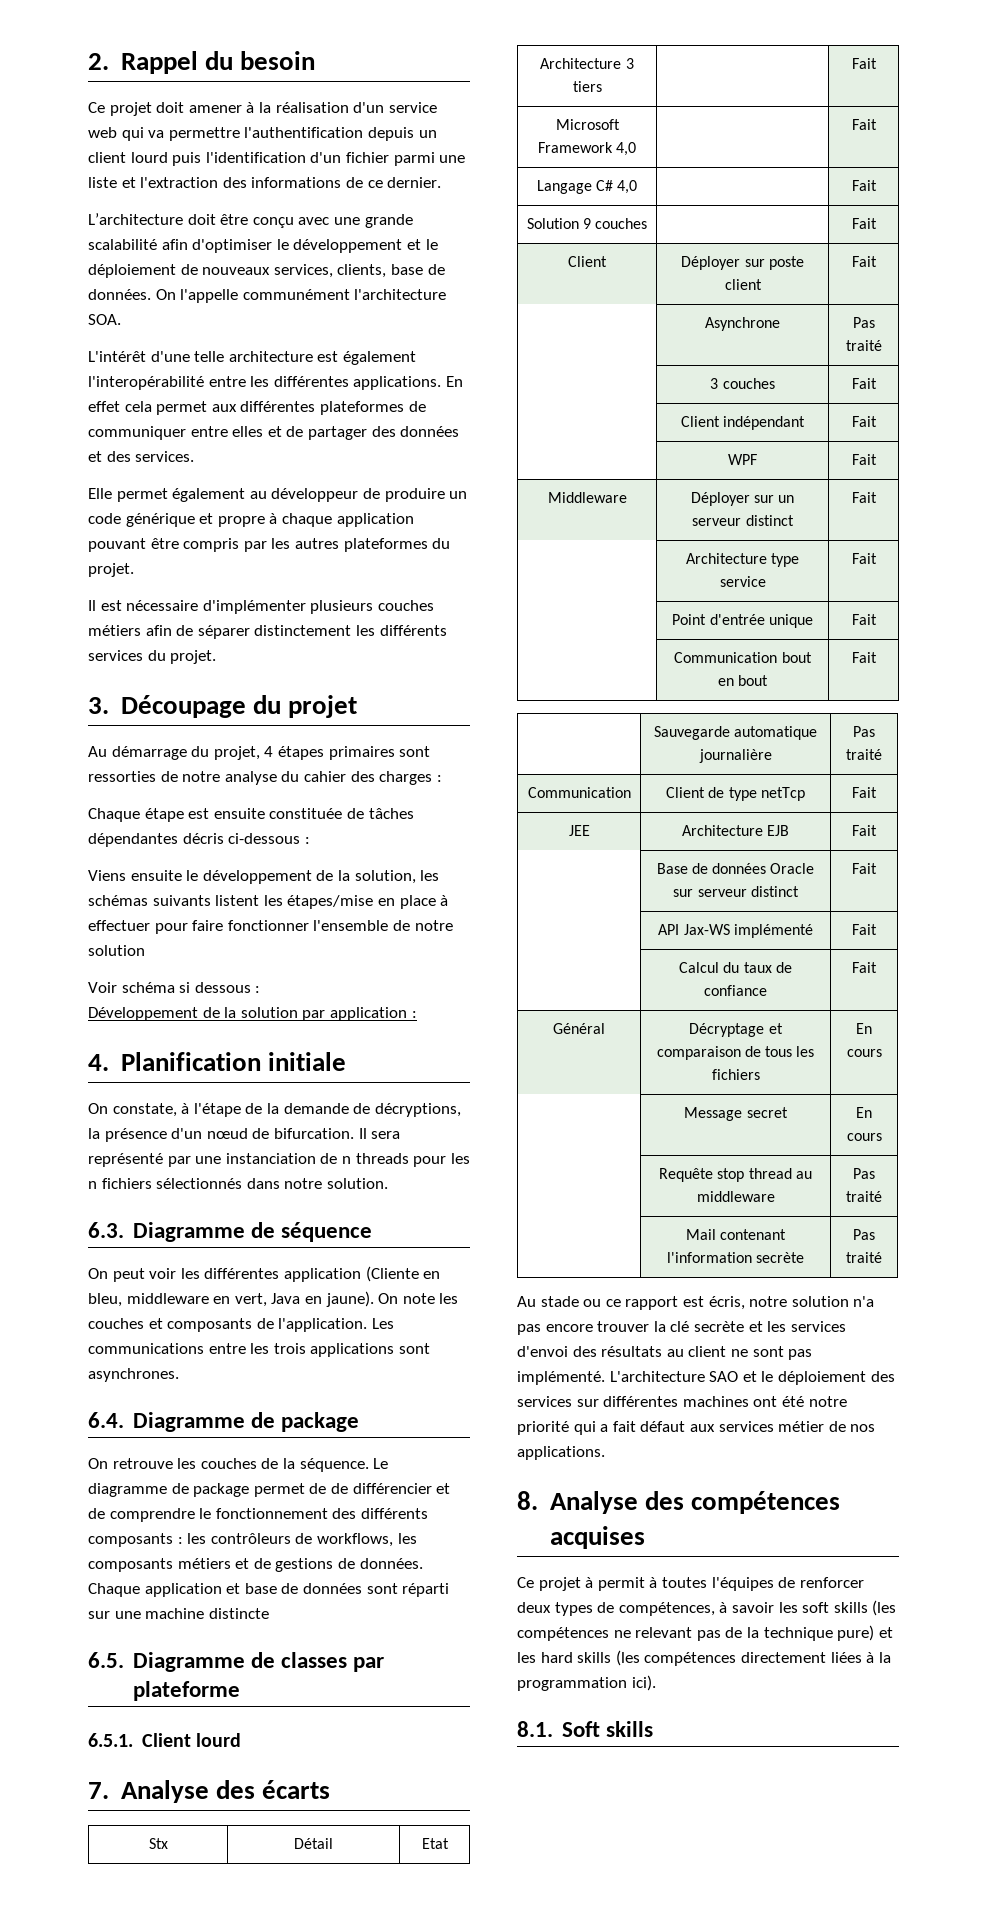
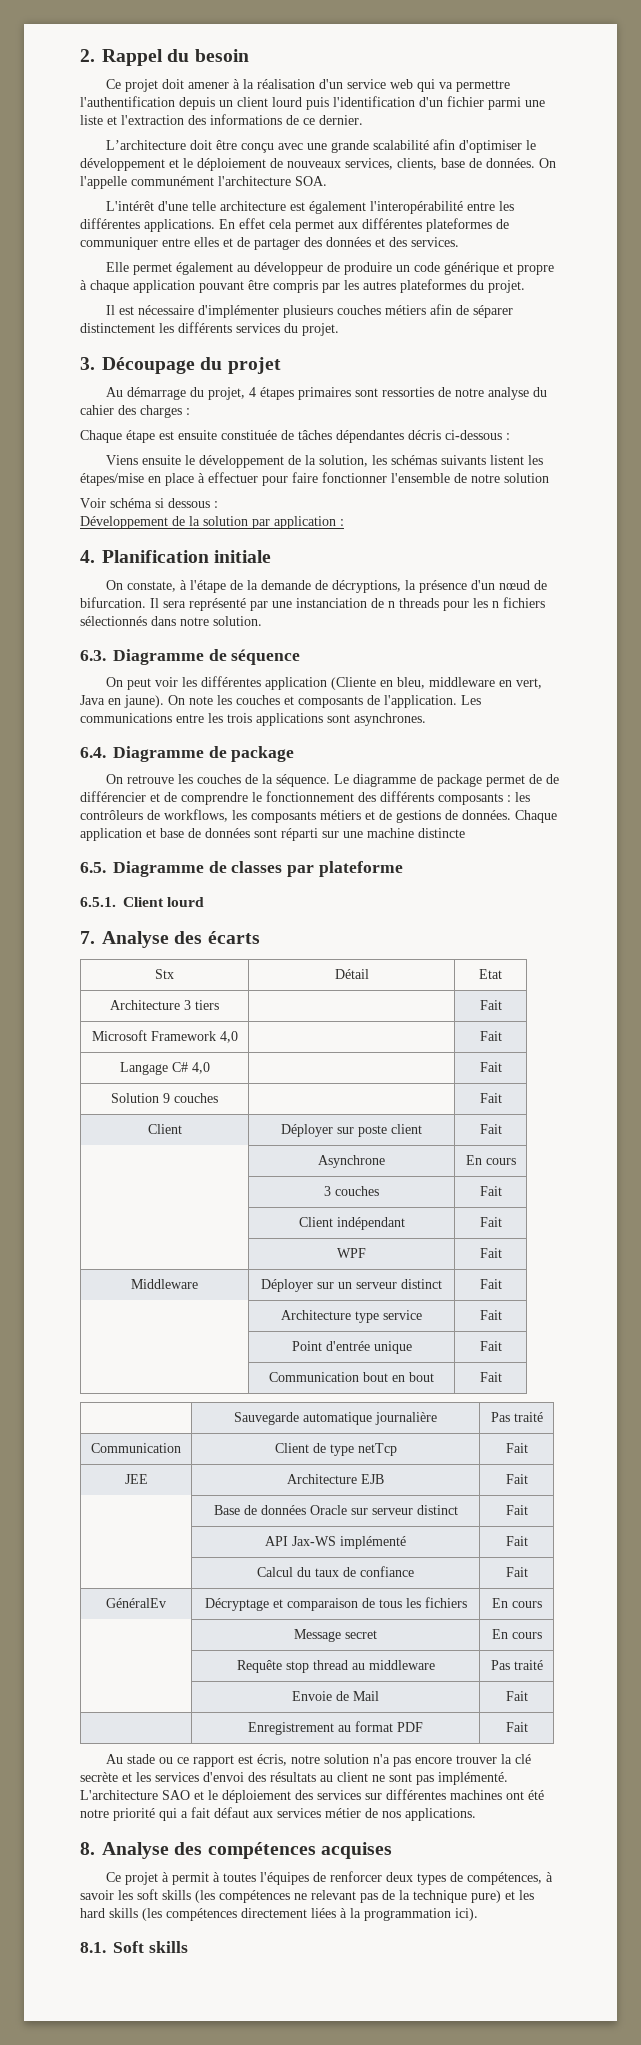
[852,317,875,328] [845,340,882,351] Pas traité -> [465,1155,516,1165] En cours
[553,1023,605,1034] Général -> [106,1598,166,1608] GénéralEv
(882, 1196) none -> [292,1691,349,1701] Envoie de
[720,1229,787,1240] [666,1252,805,1263] [853,1229,875,1240] [846,1252,882,1263] contenant l'information secrète | Pas traité -> [505,1691,528,1701] [248,1721,423,1735] [505,1722,528,1732] | Fait // | Enregistrement au format PDF | Fait

